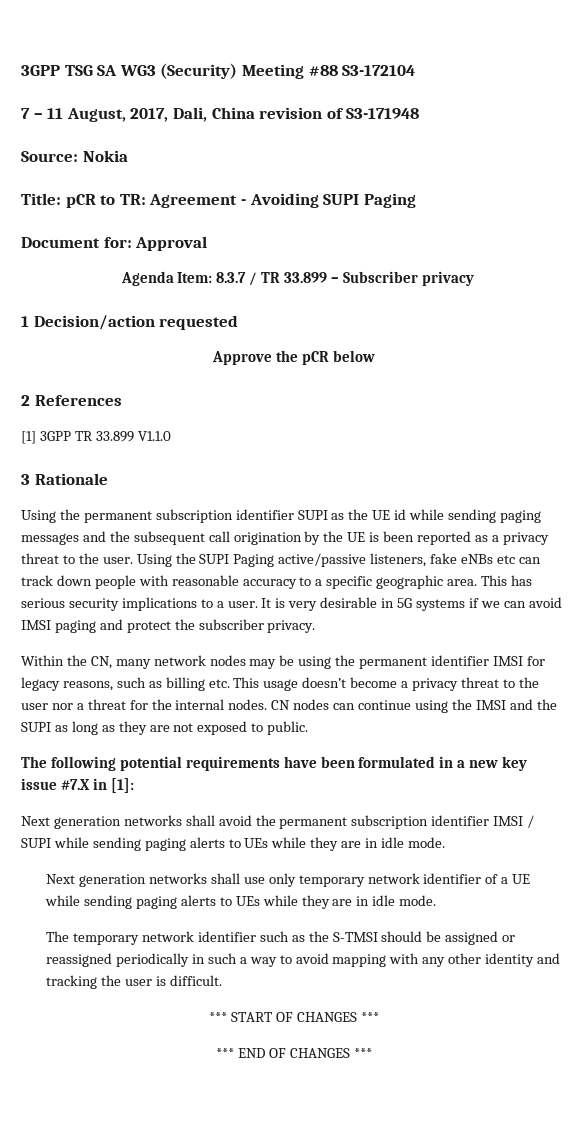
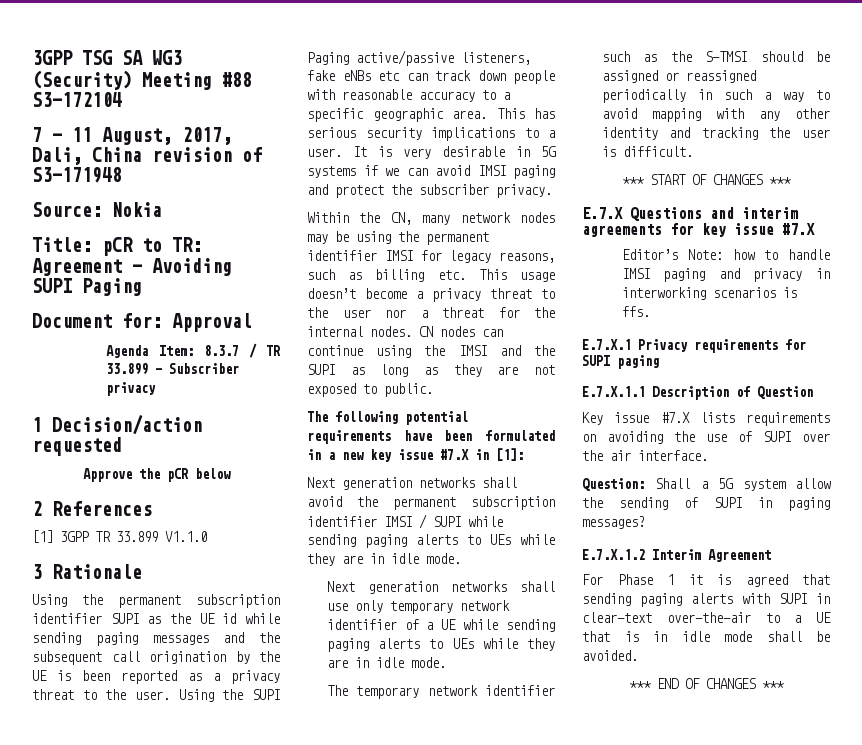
(379, 1017) none -> [582,207,799,221] [582,223,815,237] [621,249,830,260] [621,268,830,282] [621,287,797,300] [621,306,650,317] [582,339,806,353] [582,355,659,369] [582,386,813,400] [582,412,830,426] [582,431,830,444] [582,450,708,461] [582,478,831,491] [582,497,830,511] [582,516,645,529] [582,549,771,562] [582,574,830,587] [582,593,830,607] [582,612,831,623] [582,631,830,642] [582,650,638,661] // E.7.X Questions and interim agreements for key issue #7.X // Editor’s Note: how to handle IMSI paging and privacy in interworking scenarios is ffs. // E.7.X.1 Privacy requirements for SUPI paging // E.7.X.1.1 Description of Question // Key issue #7.X lists requirements on avoiding the use of SUPI over the air interface. // Question: Shall a 5G system allow the sending of SUPI in paging messages? // E.7.X.1.2 Interim Agreement // For Phase 1 it is agreed that sending paging alerts with SUPI in clear-text over-the-air to a UE that is in idle mode shall be avoided.

